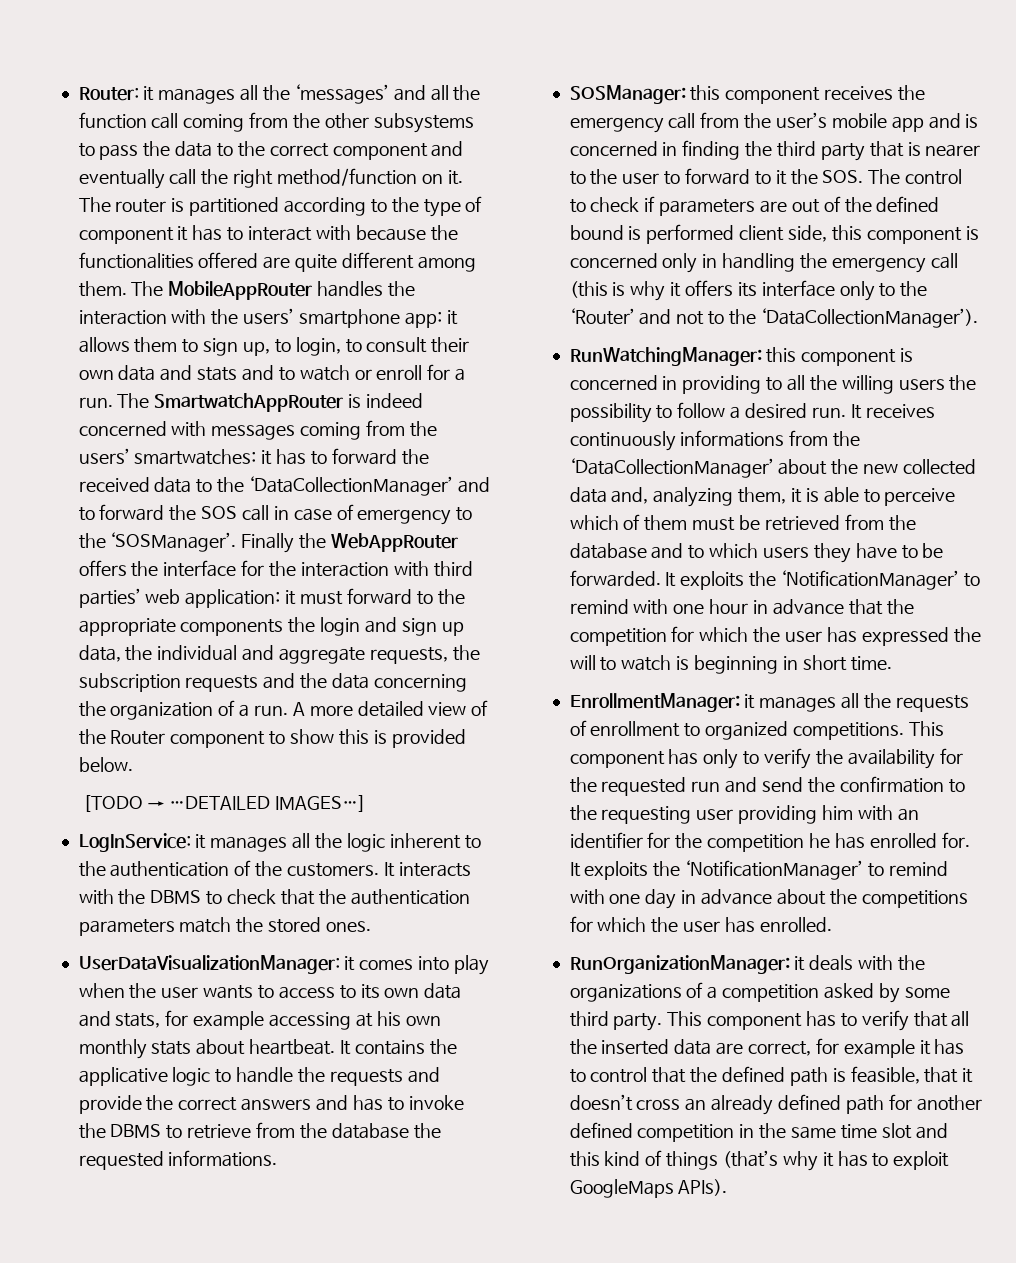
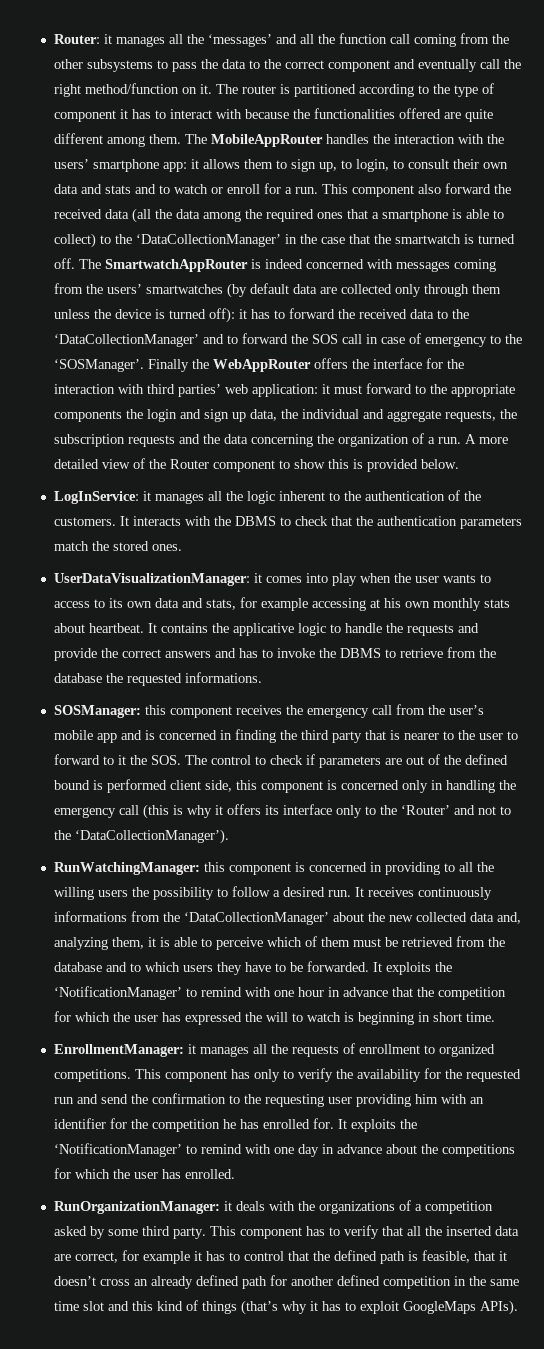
(113, 402) none -> [322,183,512,197] [54,208,505,223] [54,233,516,248] [54,258,76,269] This component also forward the received data (all the data among the required ones that a smartphone is able to collect) to the ‘DataCollectionManager’ in the case that the smartwatch is turned off.
[134,449,257,465] smartwatches: -> [146,283,502,298] [54,308,236,323] smartwatches (by default data are collected only through them unless the device is turned off):
[83,795,366,812] // [TODO → …DETAILED IMAGES…] -> (460, 464) none

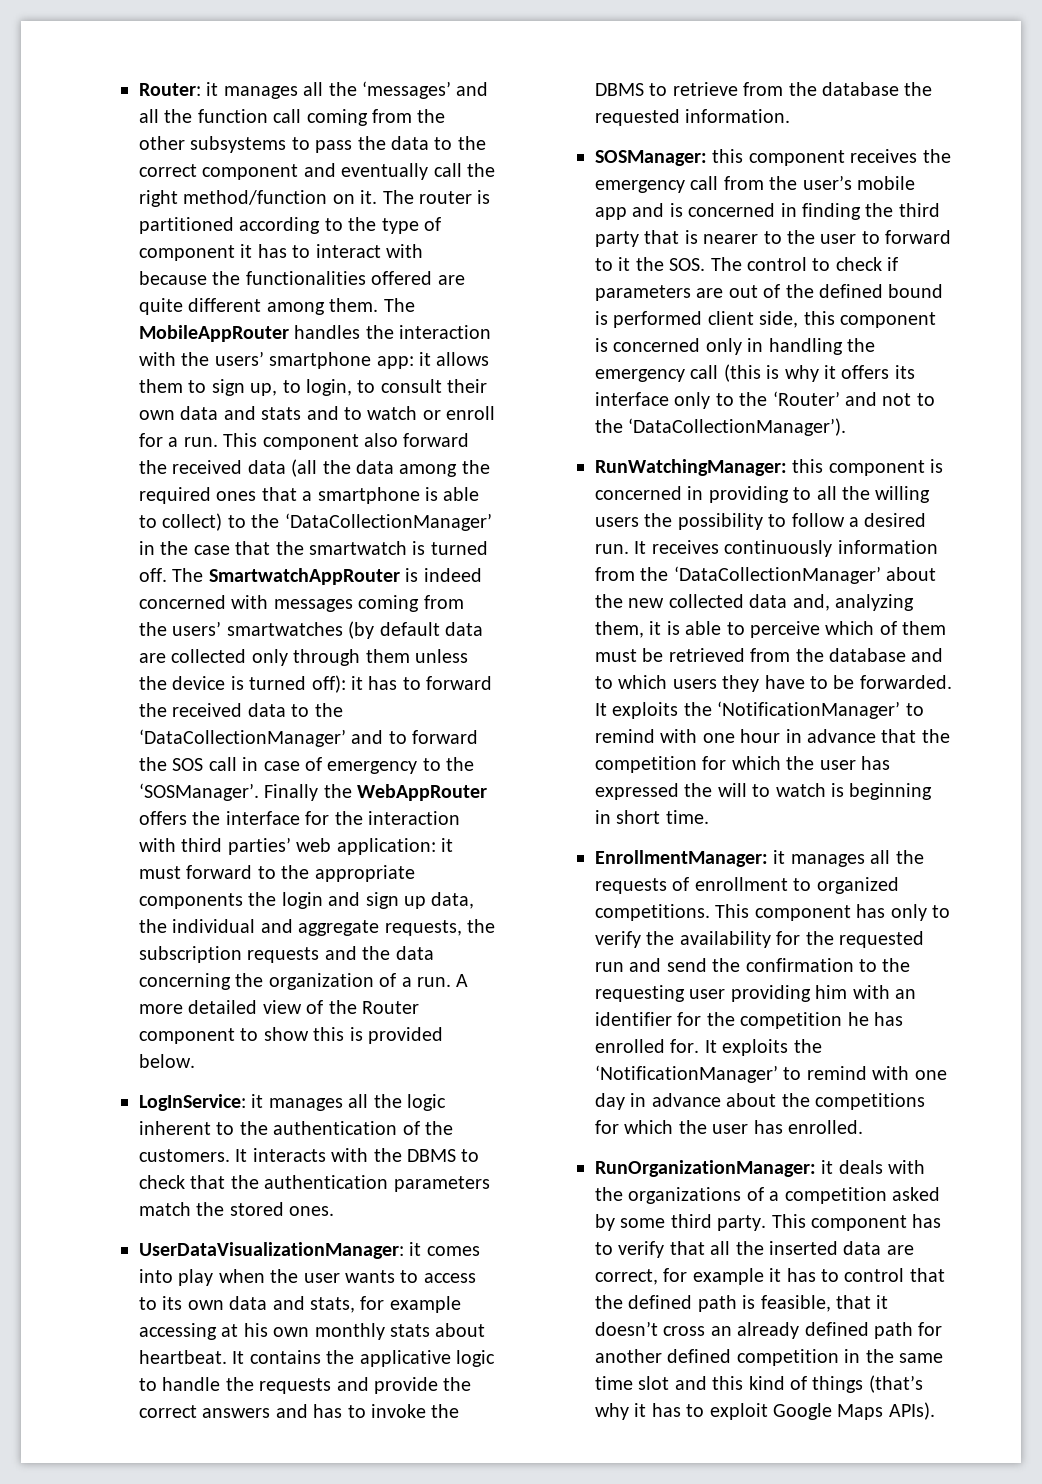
[185,672,263,683] informations. -> [685,109,791,123] information.
[54,911,128,922] informations -> [837,540,938,554] information
[403,1301,477,1314] GoogleMaps -> [773,1403,884,1420] Google Maps

